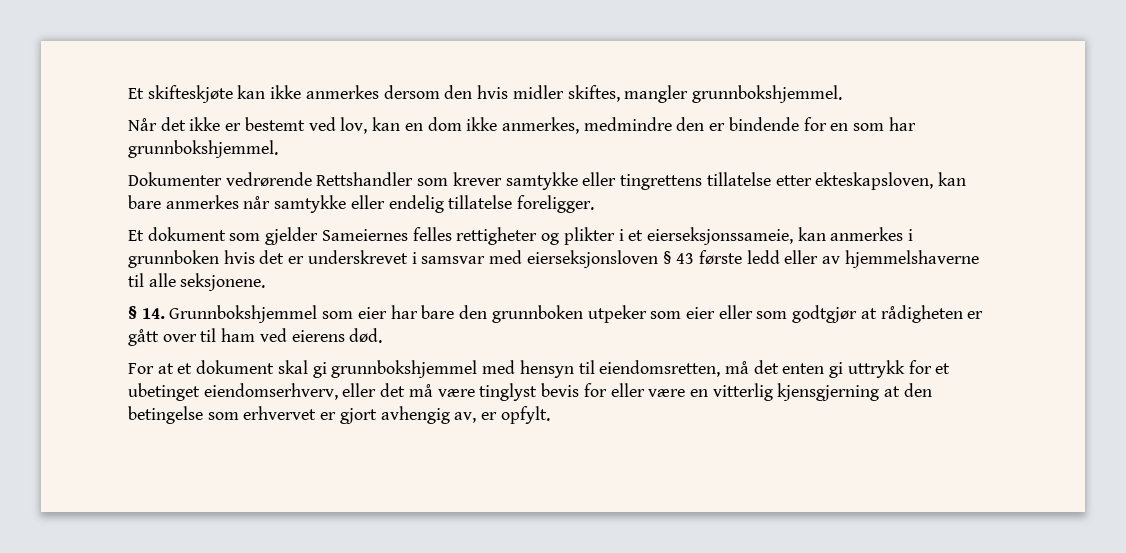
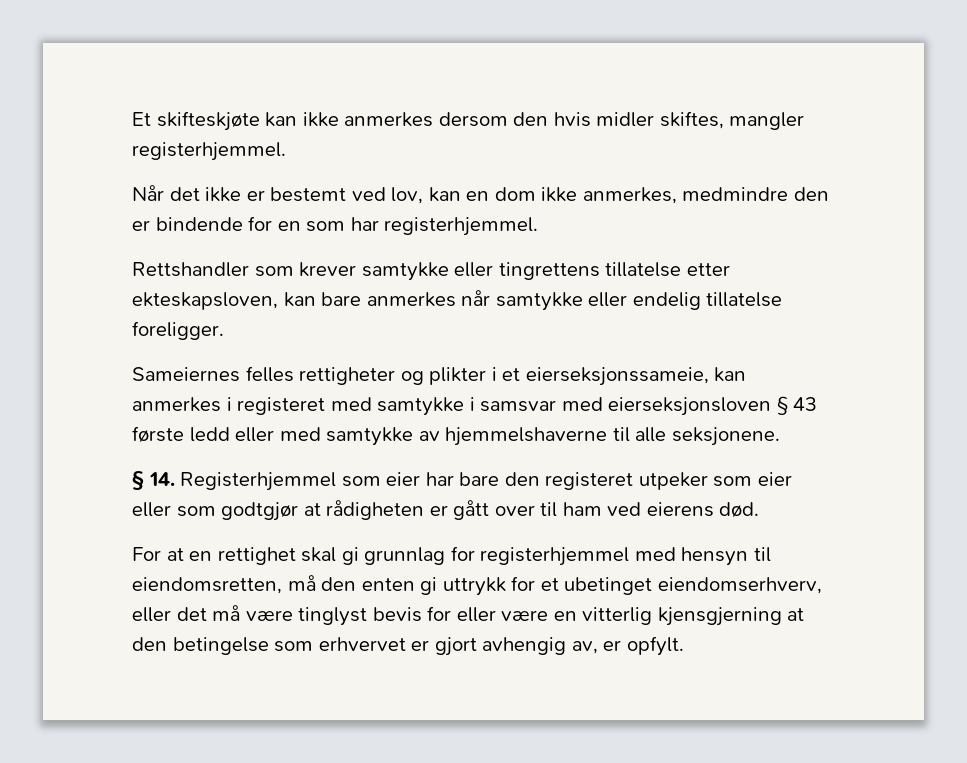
[691,85,842,103] grunnbokshjemmel. -> [132,142,286,161] registerhjemmel.
[128,140,278,158] [128,172,312,186] grunnbokshjemmel. // Dokumenter vedrørende -> [384,217,539,236] registerhjemmel. //
[128,227,319,245] Et dokument som gjelder -> (224, 330) none
[128,250,408,268] grunnboken hvis det er underskrevet -> [237,397,465,416] registeret med samtykke
(819, 257) none -> [279,427,414,446] med samtykke
[169,305,318,323] Grunnbokshjemmel -> [180,472,337,491] Registerhjemmel
[491,305,583,323] grunnboken -> [545,472,634,490] registeret
[177,360,478,378] et dokument skal gi grunnbokshjemmel -> [189,546,630,566] en rettighet skal gi grunnlag for registerhjemmel
[753,360,779,374] det -> [321,577,357,591] den

